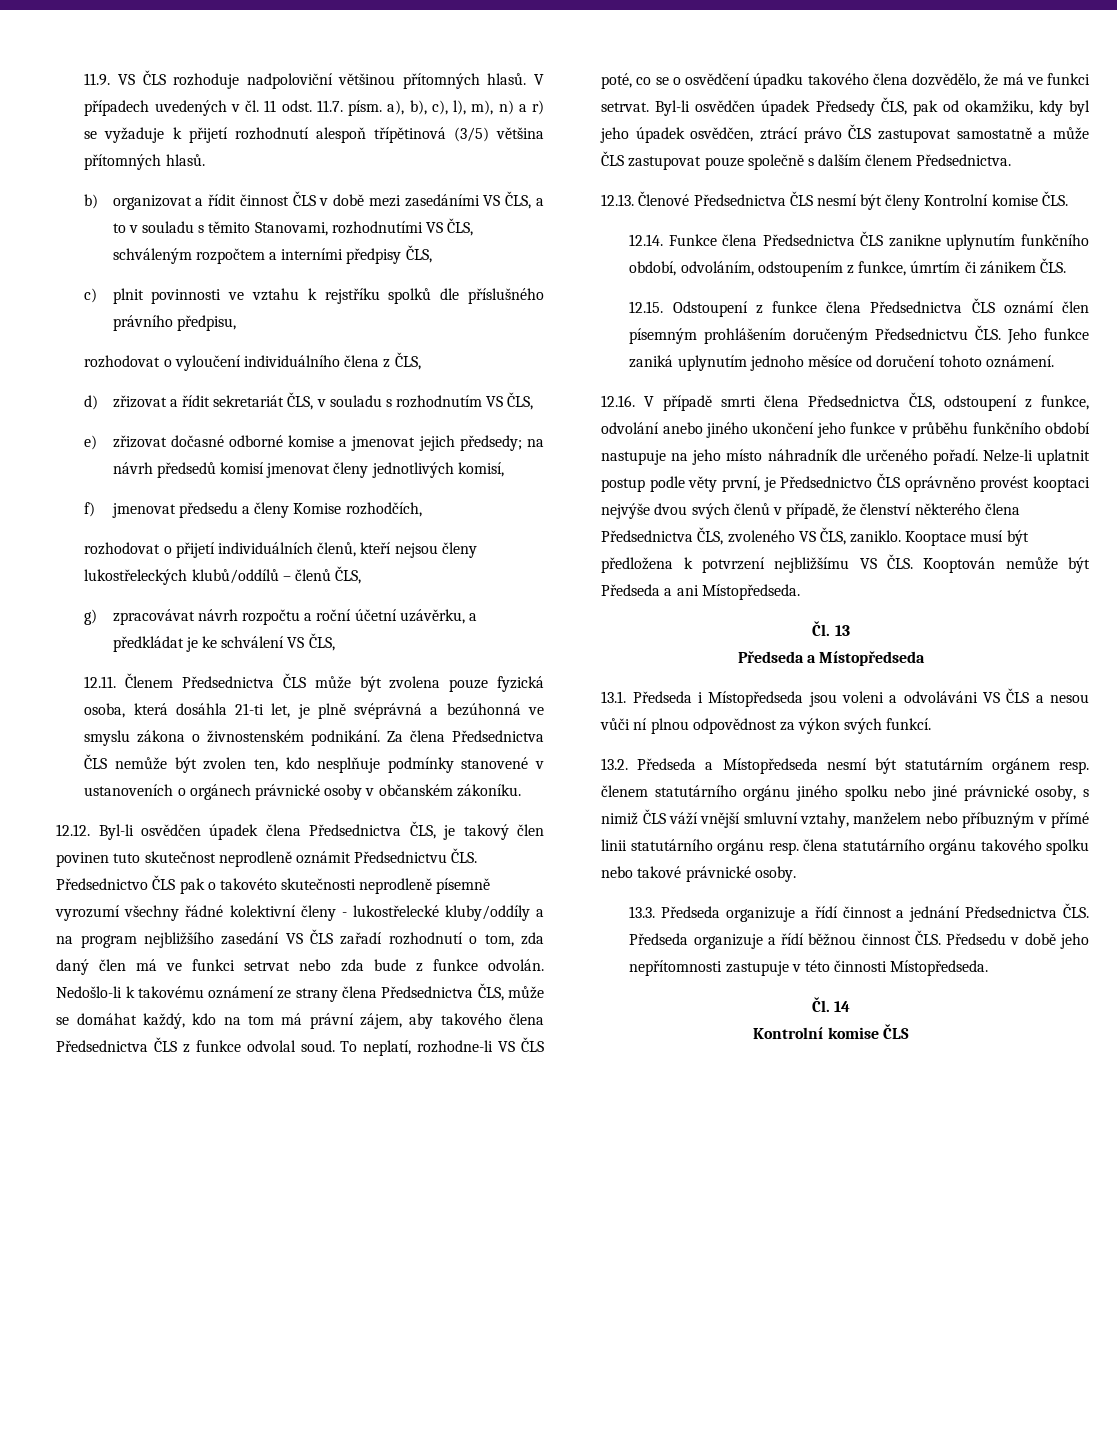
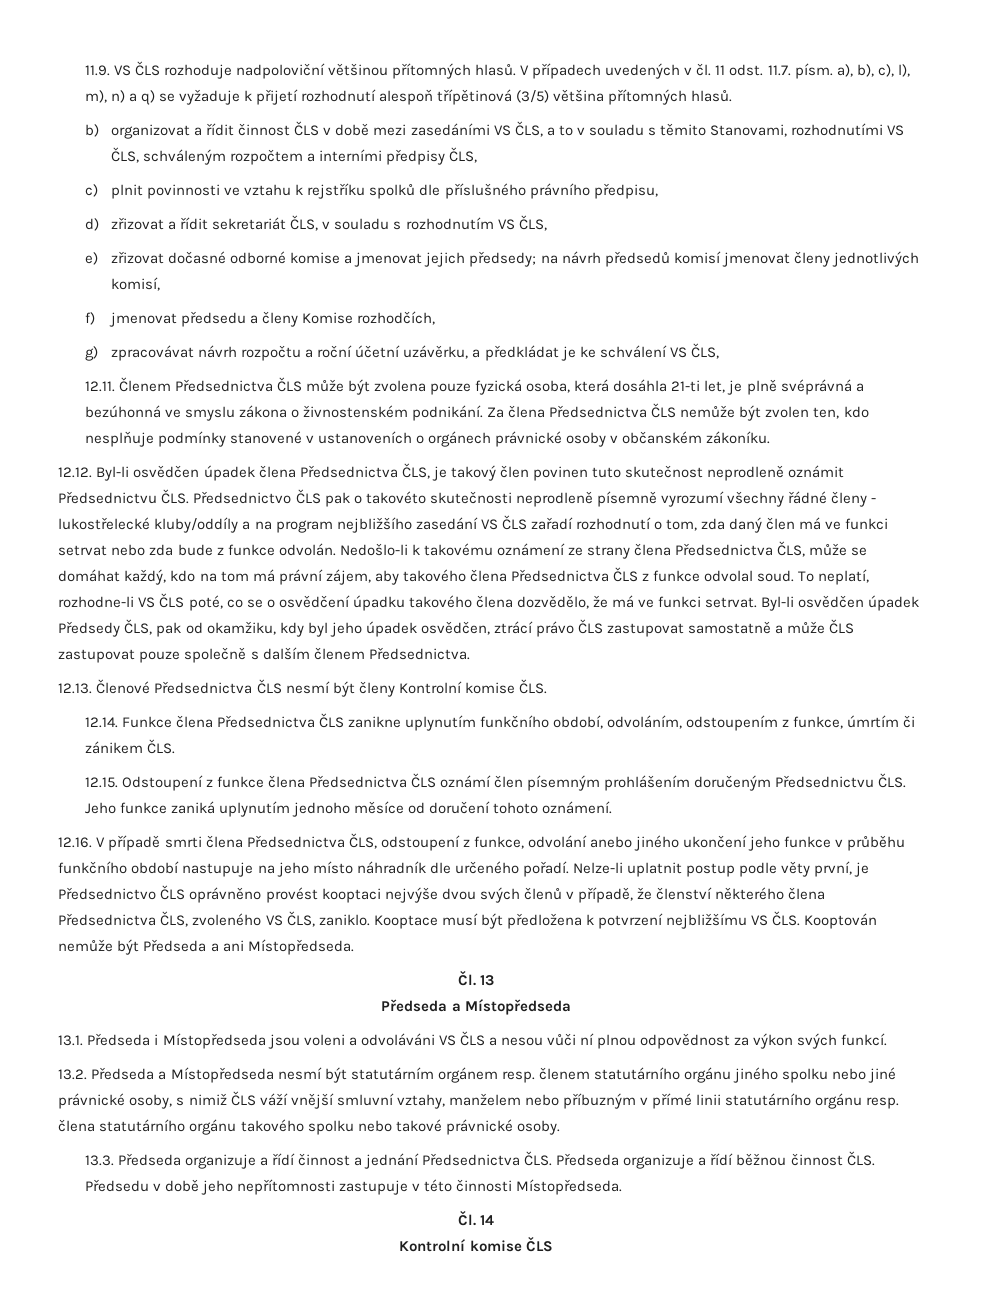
[531,100,544,115] r) -> [140,90,155,105] q)
[84,352,421,371] // rozhodovat o vyloučení individuálního člena z ČLS, -> (658, 191) none
[84,542,477,558] [84,566,362,585] // rozhodovat o přijetí individuálních členů, kteří nejsou členy lukostřeleckých klubů/oddílů – členů ČLS, -> (436, 318) none
[229,905,296,917] kolektivní -> (827, 497) none

